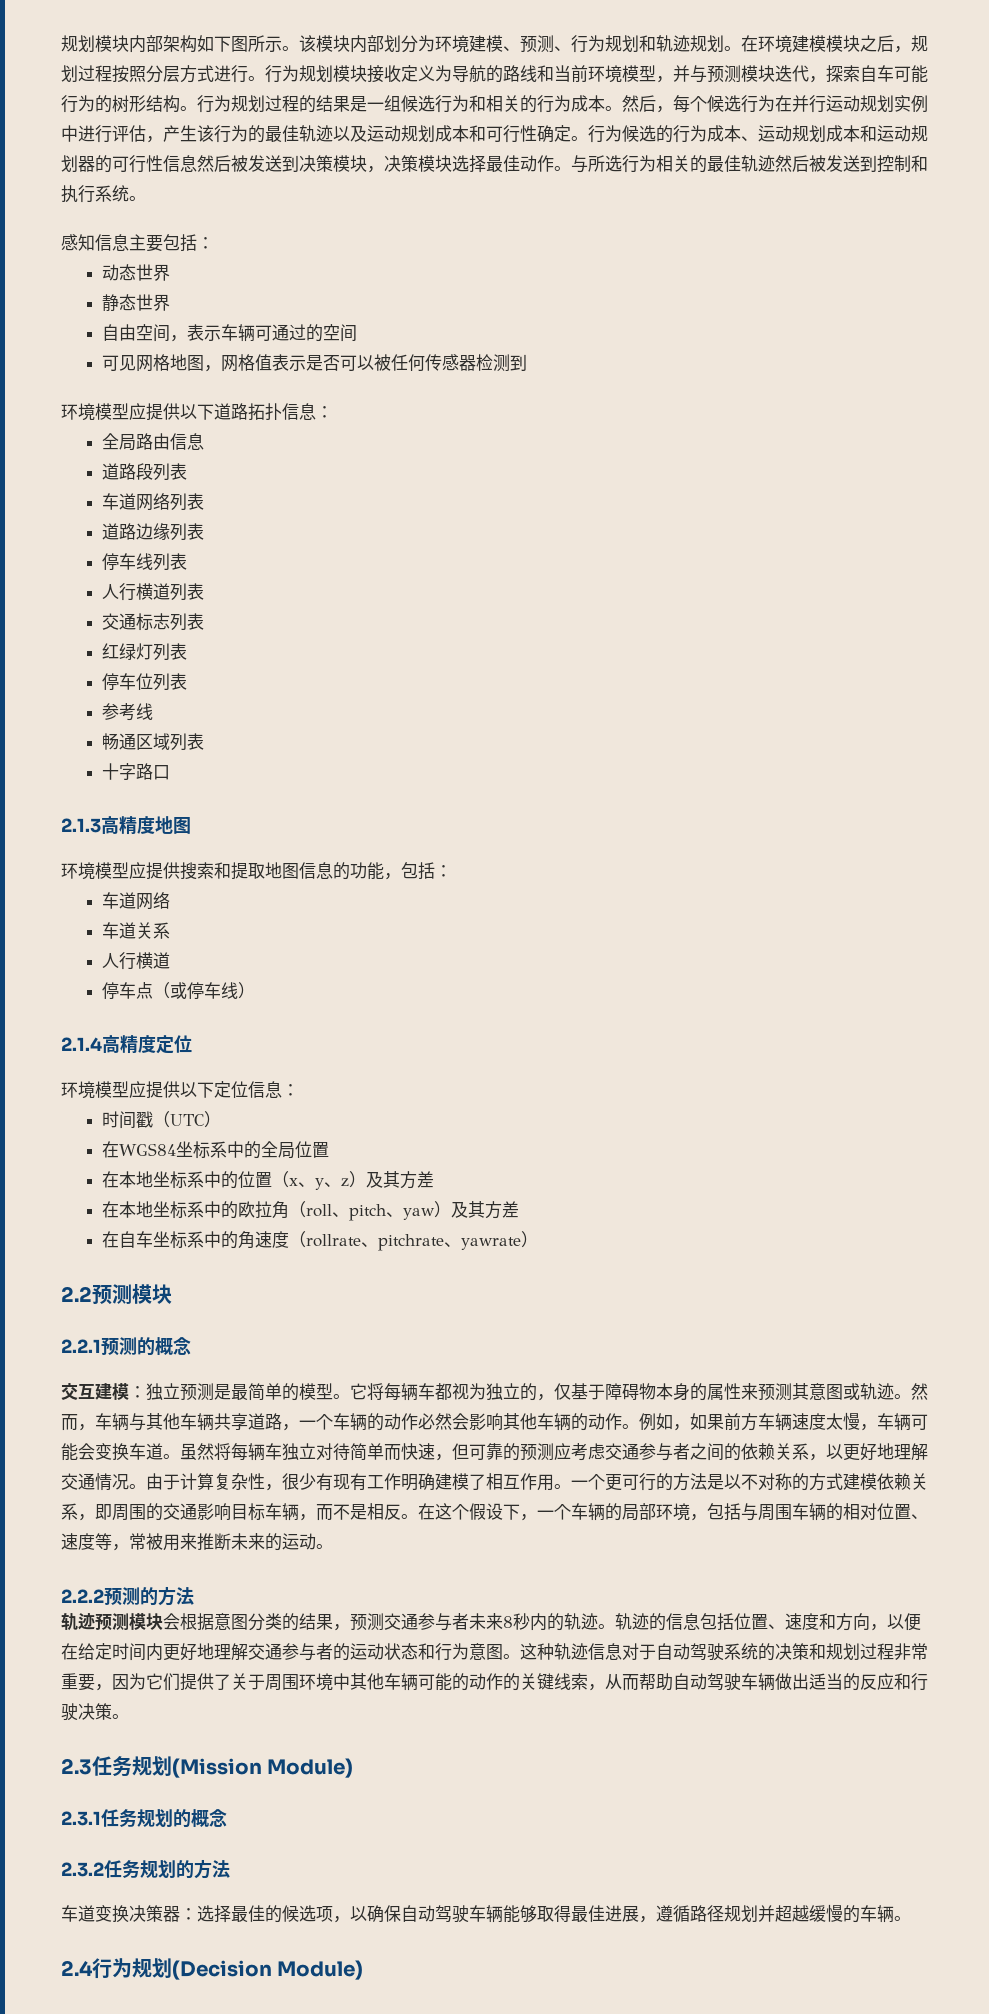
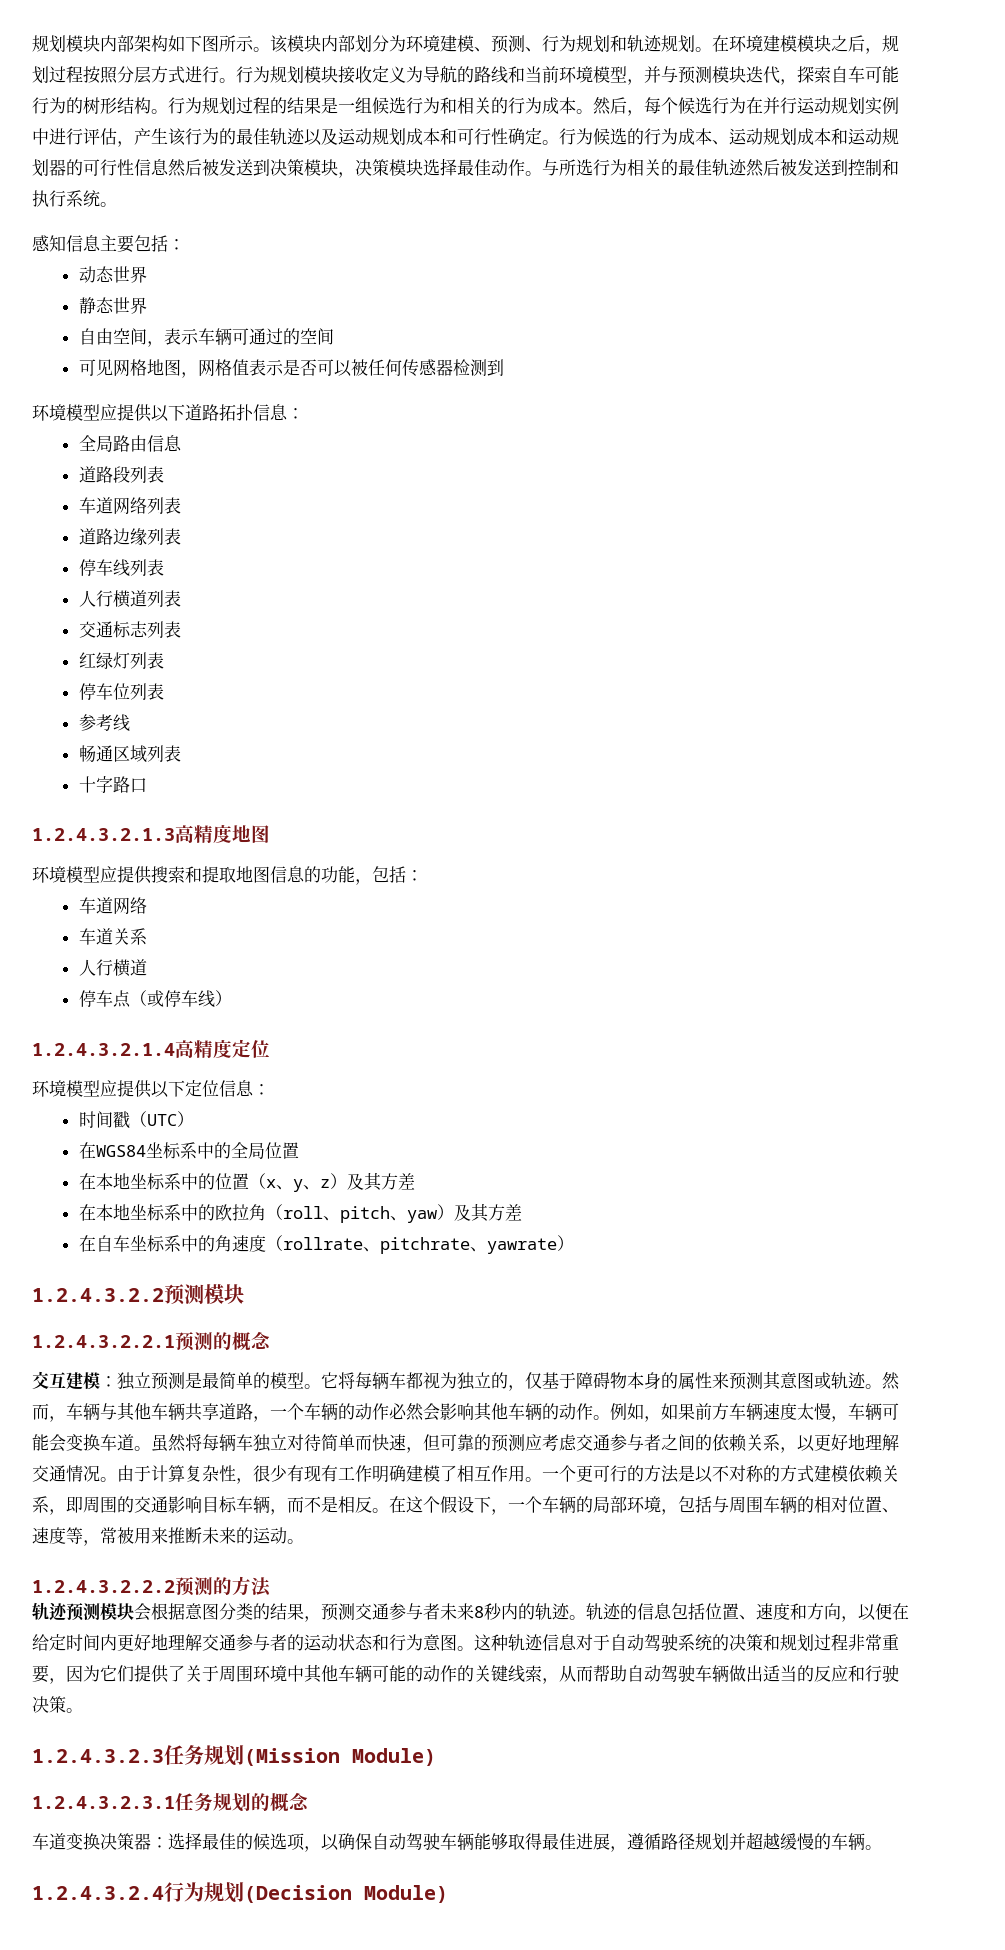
[61,818,101,833] 2.1.3 -> [32,828,175,841] 1.2.4.3.2.1.3
[61,1037,102,1051] 2.1.4 -> [32,1043,175,1056] 1.2.4.3.2.1.4
[61,1286,92,1302] 2.2 -> [32,1288,164,1302] 1.2.4.3.2.2
[61,1339,101,1353] 2.2.1 -> [32,1335,175,1348] 1.2.4.3.2.2.1
[61,1589,104,1603] 2.2.2 -> [32,1580,175,1593] 1.2.4.3.2.2.2
[61,1758,92,1775] 2.3 -> [32,1749,164,1763] 1.2.4.3.2.3
[61,1811,101,1826] 2.3.1 -> [32,1796,175,1809] 1.2.4.3.2.3.1
[61,1859,230,1879] // 2.3.2任务规划的方法 -> (309, 1801) none
[61,1960,93,1976] 2.4 -> [32,1886,164,1900] 1.2.4.3.2.4

